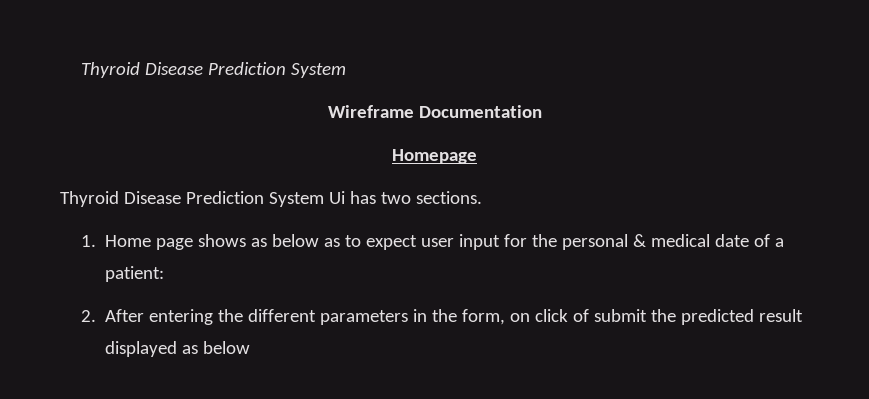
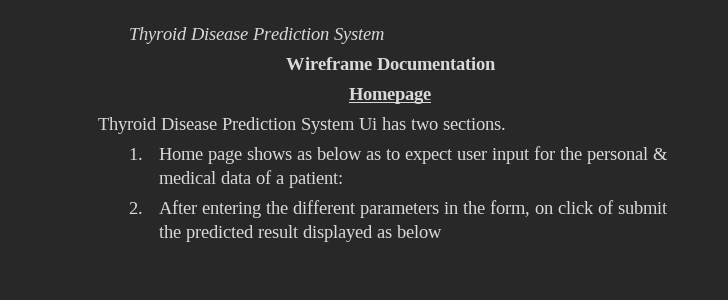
[715,234,750,247] date -> [221,171,252,184] data

